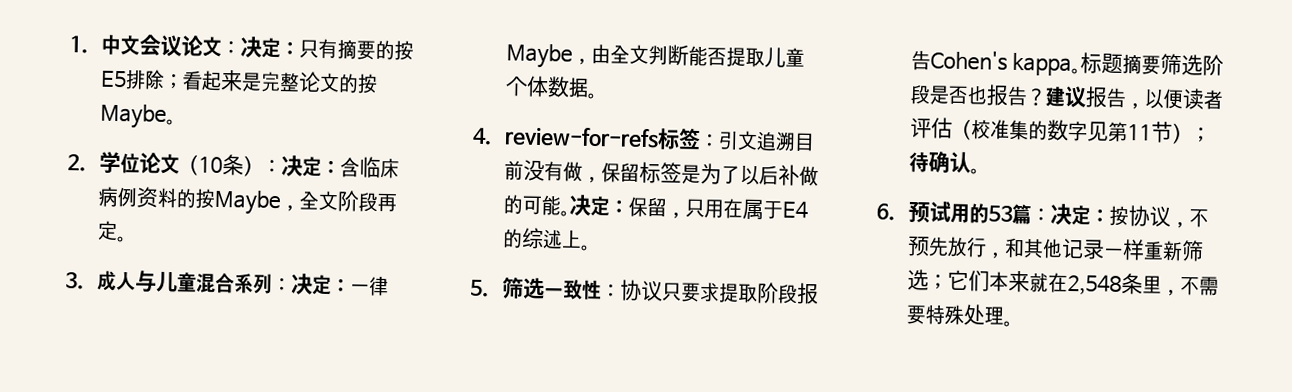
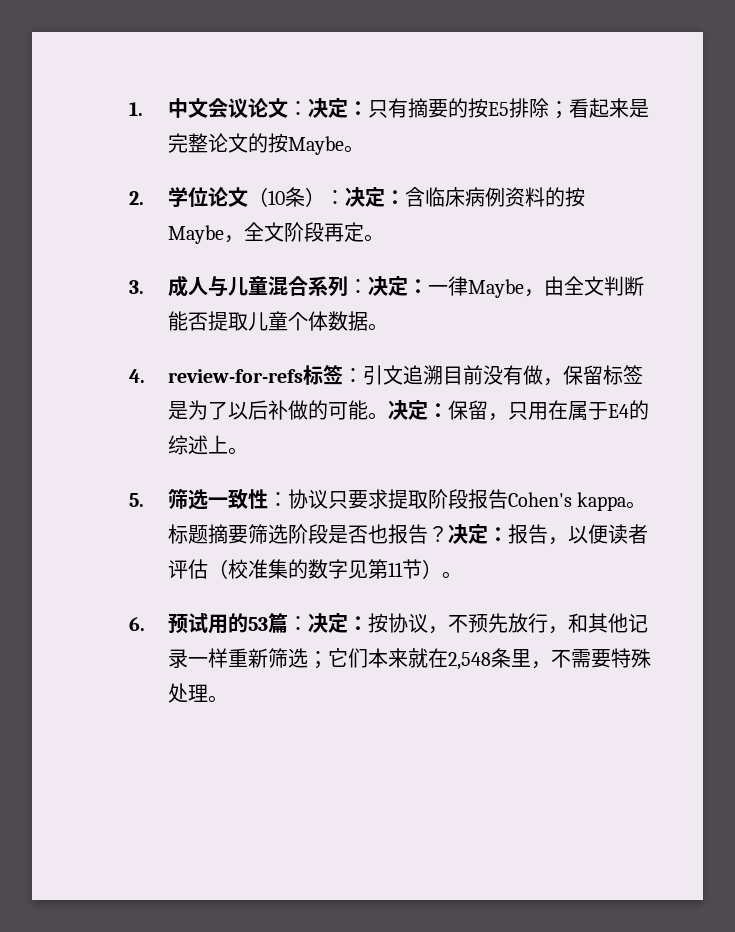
[1044,85,1087,109] 建议 -> [447,524,508,544] 决定：
[1190,127,1211,143] [908,151,971,174] ；待确认 -> (442, 569) none

